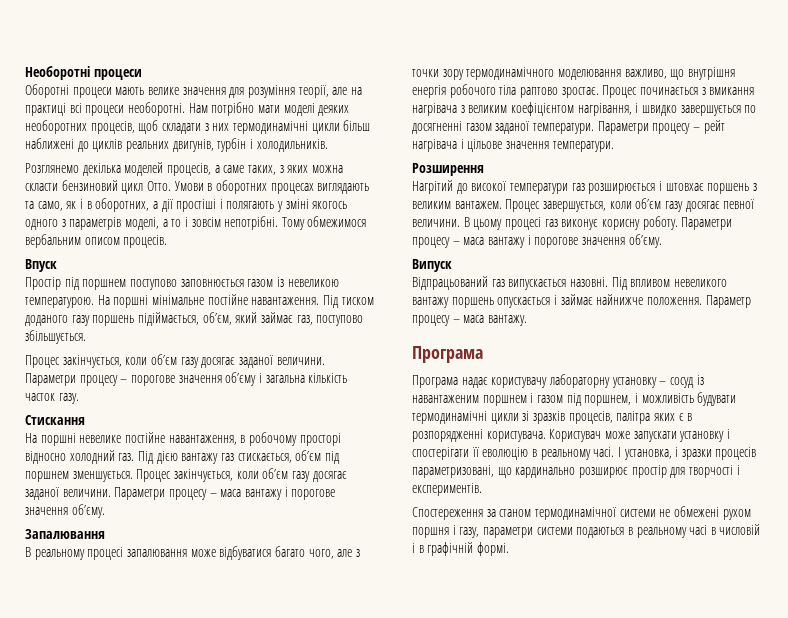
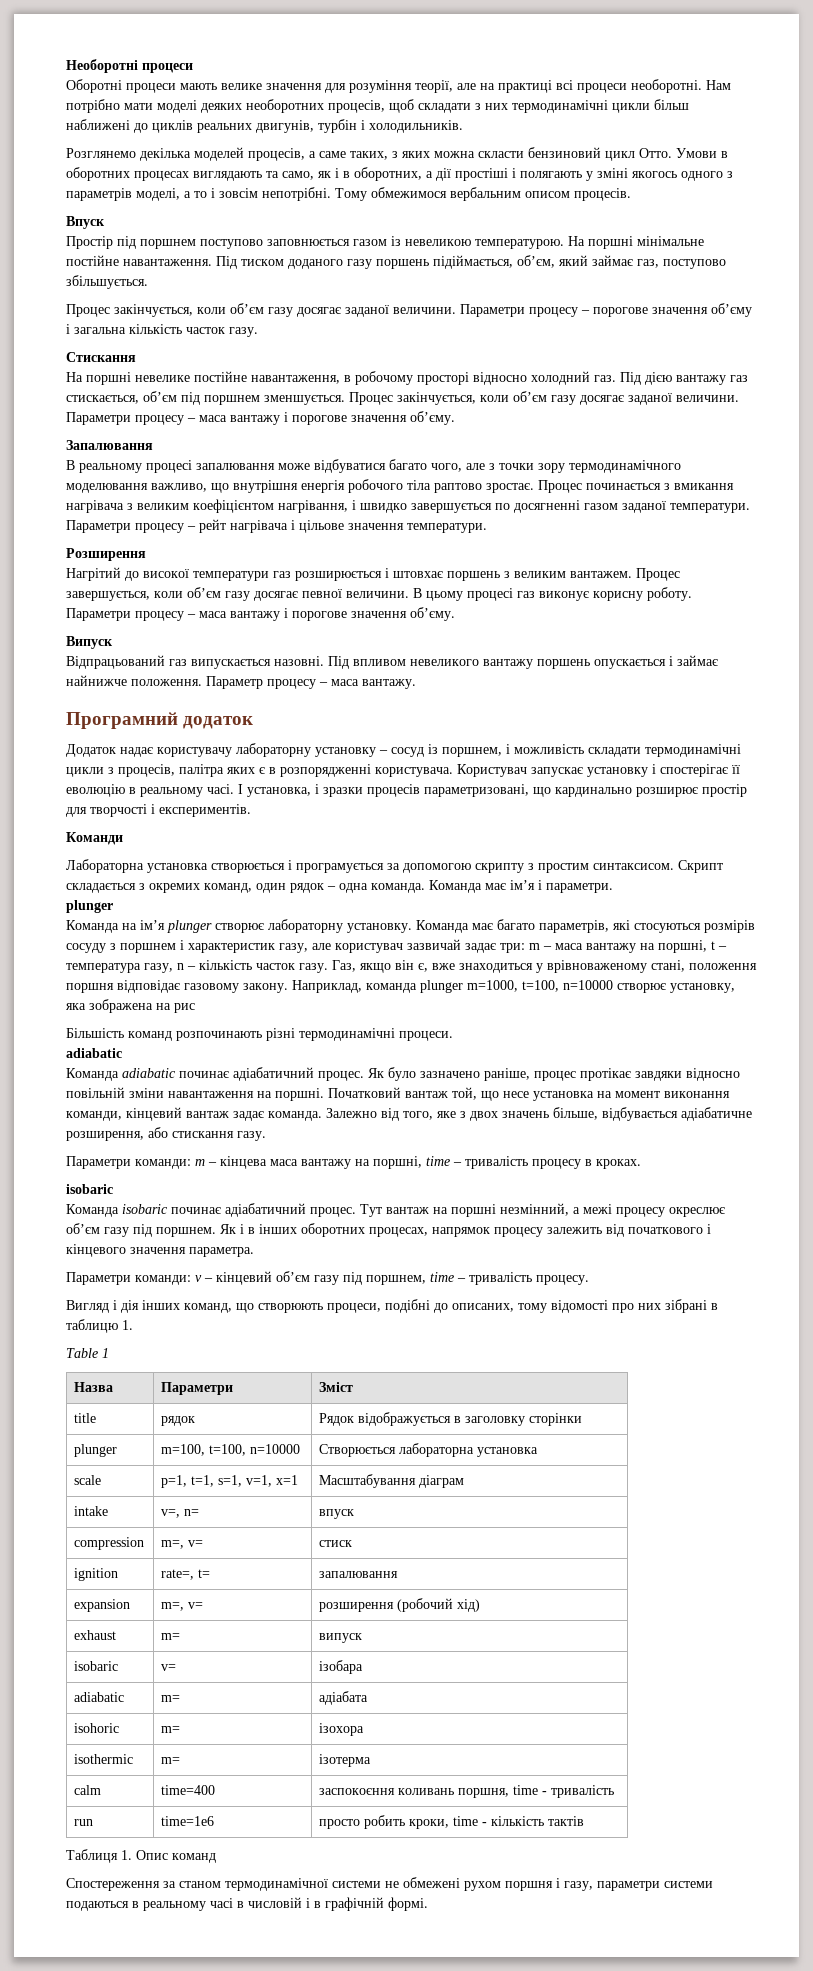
[412,346,483,363] [412,375,458,388] Програма // Програма -> [66,712,254,729] [66,744,116,757] Програмний додаток // Додаток
[412,393,582,406] навантаженим поршнем і газом під -> (438, 749) none
[697,392,737,406] [412,411,565,424] будувати термодинамічні цикли зі зразків -> [588,744,741,757] [66,767,114,777] складати термодинамічні цикли з
[604,431,677,442] може запускати -> [531,767,583,777] запускає
[412,447,469,460] спостерігати -> [660,764,728,777] спостерігає
(482, 489) none -> [66,832,123,845] [66,859,723,873] [66,880,613,893] [66,900,113,913] [66,919,755,933] [66,939,727,953] [66,960,757,973] [66,980,735,993] [66,999,195,1013] [66,1028,453,1041] [66,1048,122,1058] [66,1067,740,1081] [66,1087,730,1101] [66,1107,752,1121] [66,1127,266,1141] [66,1156,641,1169] [66,1184,113,1194] [66,1203,725,1217] [66,1223,711,1237] [66,1244,254,1257] [66,1271,589,1285] [66,1299,718,1313] [66,1319,133,1333] [66,1348,109,1358] [74,1382,114,1392] [161,1382,234,1395] [319,1382,354,1392] [74,1413,97,1423] [161,1416,196,1426] [319,1412,583,1426] [74,1444,118,1457] [161,1444,301,1456] [319,1443,539,1457] [74,1475,102,1485] [161,1475,299,1488] [319,1474,465,1488] [74,1506,109,1516] [161,1509,200,1518] [319,1509,355,1519] [74,1537,145,1550] [161,1540,204,1549] [319,1540,353,1547] [74,1568,119,1581] [161,1569,211,1580] [319,1571,399,1578] [74,1599,131,1612] [161,1602,204,1611] [319,1598,481,1612] [74,1630,117,1640] [161,1633,181,1640] [319,1633,363,1643] [74,1661,119,1671] [161,1664,177,1671] [319,1660,364,1674] [74,1692,125,1702] [161,1695,181,1702] [319,1691,369,1705] [74,1723,120,1733] [161,1726,181,1733] [319,1723,365,1736] [74,1754,134,1764] [161,1757,181,1764] [319,1754,372,1767] [74,1785,102,1795] [161,1785,216,1795] [319,1785,615,1798] [74,1819,94,1826] [161,1816,215,1826] [319,1815,585,1829] [66,1849,216,1863] // Команди // Лабораторна установка створюється і програмується за допомогою скрипту з простим синтаксисом. Скрипт складається з окремих команд, один рядок – одна команда. Команда має ім’я і параметри. // plunger // Команда на ім’я plunger створює лабораторну установку. Команда має багато параметрів, які стосуються розмірів сосуду з поршнем і характеристик газу, але користувач зазвичай задає три: m – маса вантажу на поршні, t – температура газу, n – кількість часток газу. Газ, якщо він є, вже знаходиться у врівноваженому стані, положення поршня відповідає газовому закону. Наприклад, команда plunger m=1000, t=100, n=10000 створює установку, яка зображена на рис // Більшість команд розпочинають різні термодинамічні процеси. // adiabatic // Команда adiabatic починає адіабатичний процес. Як було зазначено раніше, процес протікає завдяки відносно повільній зміни навантаження на поршні. Початковий вантаж той, що несе установка на момент виконання команди, кінцевий вантаж задає команда. Залежно від того, яке з двох значень більше, відбувається адіабатичне розширення, або стискання газу. // Параметри команди: m – кінцева маса вантажу на поршні, time – тривалість процесу в кроках. // isobaric // Команда isobaric починає адіабатичний процес. Тут вантаж на поршні незмінний, а межі процесу окреслює об’єм газу під поршнем. Як і в інших оборотних процесах, напрямок процесу залежить від початкового і кінцевого значення параметра. // Параметри команди: v – кінцевий об’єм газу під поршнем, time – тривалість процесу. // Вигляд і дія інших команд, що створюють процеси, подібні до описаних, тому відомості про них зібрані в таблицю 1. // Table 1 // Назва | Параметри | Зміст // title | рядок | Рядок відображується в заголовку сторінки // plunger | m=100, t=100, n=10000 | Створюється лабораторна установка // scale | p=1, t=1, s=1, v=1, x=1 | Масштабування діаграм // intake | v=, n= | впуск // compression | m=, v= | стиск // ignition | rate=, t= | запалювання // expansion | m=, v= | розширення (робочий хід) // exhaust | m= | випуск // isobaric | v= | ізобара // adiabatic | m= | адіабата // isohoric | m= | ізохора // isothermic | m= | ізотерма // calm | time=400 | заспокоєння коливань поршня, time - тривалість // run | time=1e6 | просто робить кроки, time - кількість тактів // Таблиця 1. Опис команд

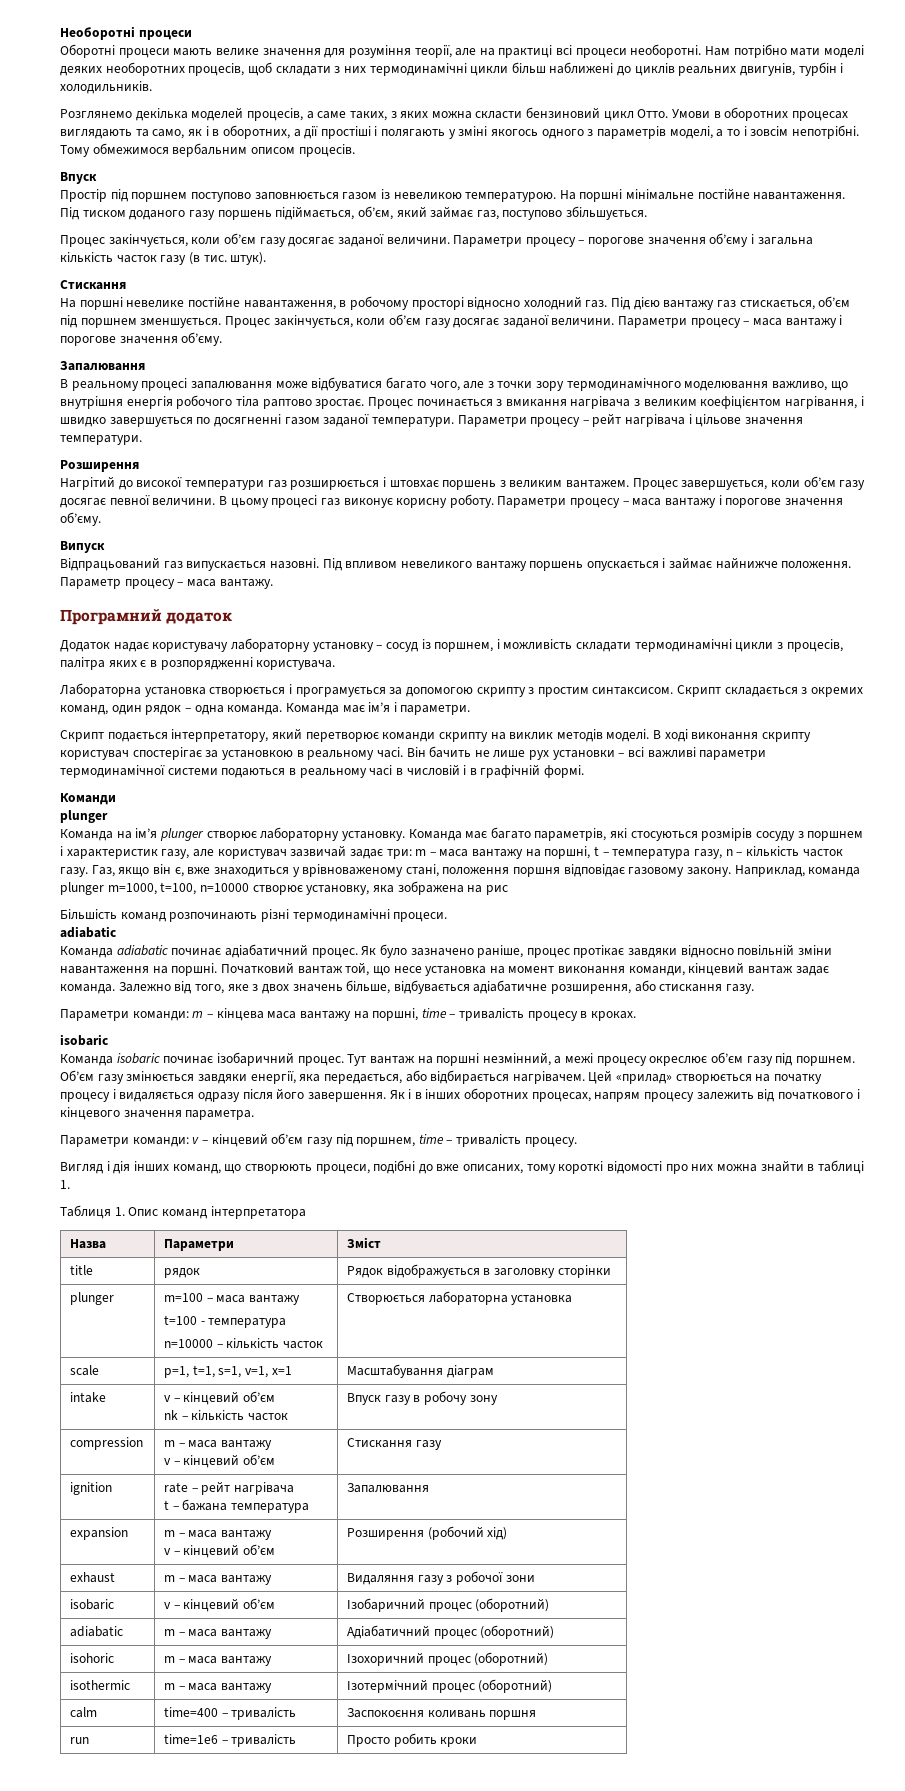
[229,327,258,337] газу. -> [160,252,267,265] газу (в тис. штук).
[457,764,740,777] [66,784,747,797] [66,804,251,817] [66,832,123,845] Користувач запускає установку і спостерігає її еволюцію в реальному часі. І установка, і зразки процесів параметризовані, що кардинально розширює простір для творчості і експериментів. // Команди -> (336, 665) none
(613, 888) none -> [60,728,812,742] [60,746,767,760] [60,764,585,778] [60,793,116,805] // Скрипт подається інтерпретатору, який перетворює команди скрипту на виклик методів моделі. В ході виконання скрипту користувач спостерігає за установкою в реальному часі. Він бачить не лише рух установки – всі важливі параметри термодинамічної системи подаються в реальному часі в числовій і в графічній формі. // Команди
[225,1203,306,1217] адіабатичний -> [216,1052,294,1066] ізобаричний
(216, 1232) none -> [60,1070,823,1084] [60,1088,386,1102] Об’єм газу змінюється завдяки енергії, яка передається, або відбирається нагрівачем. Цей «прилад» створюється на початку процесу і видаляється одразу після його завершення.
[432,1227,490,1237] напрямок -> [594,1092,641,1102] напрям
(448, 1308) none -> [436,1164,460,1171] вже
(547, 1308) none -> [558,1161,604,1174] короткі
[665,1299,718,1313] [66,1319,133,1333] [66,1348,109,1358] зібрані в таблицю 1. // Table 1 -> [716,1160,864,1174] [60,1180,70,1189] [60,1205,306,1219] можна знайти в таблиці 1. // Таблиця 1. Опис команд інтерпретатора
[161,1444,301,1456] m=100, t=100, n=10000 -> [164,1293,301,1305] [164,1315,287,1328] [164,1338,324,1349] m=100 – маса вантажу // t=100 - температура // n=10000 – кількість часток
[161,1509,200,1518] [319,1509,355,1519] [74,1537,145,1550] [161,1540,204,1549] [319,1540,353,1547] [74,1568,119,1581] [161,1569,211,1580] [319,1571,399,1578] [74,1599,131,1612] [161,1602,204,1611] [319,1598,481,1612] [74,1630,117,1640] [161,1633,181,1640] [319,1633,363,1643] [74,1661,119,1671] [161,1664,177,1671] [319,1660,364,1674] [74,1692,125,1702] [161,1695,181,1702] [319,1691,369,1705] [74,1723,120,1733] [161,1726,181,1733] [319,1723,365,1736] [74,1754,134,1764] [161,1757,181,1764] [319,1754,372,1767] [74,1785,102,1795] [161,1785,216,1795] [319,1785,615,1798] v=, n= | впуск // compression | m=, v= | стиск // ignition | rate=, t= | запалювання // expansion | m=, v= | розширення (робочий хід) // exhaust | m= | випуск // isobaric | v= | ізобара // adiabatic | m= | адіабата // isohoric | m= | ізохора // isothermic | m= | ізотерма // calm | time=400 | заспокоєння коливань поршня, time - тривалість -> [164,1391,276,1405] [164,1410,289,1421] [347,1391,498,1405] [70,1437,144,1450] [164,1440,273,1450] [164,1454,276,1468] [347,1438,442,1450] [70,1482,113,1495] [164,1481,295,1495] [164,1499,310,1513] [347,1483,430,1493] [70,1527,129,1540] [164,1530,273,1540] [164,1544,276,1558] [347,1526,508,1540] [70,1572,116,1583] [164,1575,273,1585] [347,1571,535,1585] [70,1599,115,1610] [164,1598,276,1612] [347,1598,550,1612] [70,1626,124,1637] [164,1629,273,1639] [347,1625,555,1639] [70,1653,115,1663] [164,1656,273,1666] [347,1652,549,1666] [70,1680,131,1690] [164,1683,273,1693] [347,1679,553,1693] [70,1707,98,1718] [164,1707,297,1720] [347,1708,537,1720] v – кінцевий об’єм // nk – кількість часток | Впуск газу в робочу зону // compression | m – маса вантажу // v – кінцевий об’єм | Стискання газу // ignition | rate – рейт нагрівача // t – бажана температура | Запалювання // expansion | m – маса вантажу // v – кінцевий об’єм | Розширення (робочий хід) // exhaust | m – маса вантажу | Видаляння газу з робочої зони // isobaric | v – кінцевий об’єм | Ізобаричний процес (оборотний) // adiabatic | m – маса вантажу | Адіабатичний процес (оборотний) // isohoric | m – маса вантажу | Ізохоричний процес (оборотний) // isothermic | m – маса вантажу | Ізотермічний процес (оборотний) // calm | time=400 – тривалість | Заспокоєння коливань поршня
[319,1815,585,1829] [66,1849,216,1863] [66,1877,713,1891] [66,1897,428,1911] | просто робить кроки, time - кількість тактів // Таблиця 1. Опис команд // Спостереження за станом термодинамічної системи не обмежені рухом поршня і газу, параметри системи подаються в реальному часі в числовій і в графічній формі. -> [221,1734,297,1747] [347,1733,478,1747] – тривалість | Просто робить кроки

